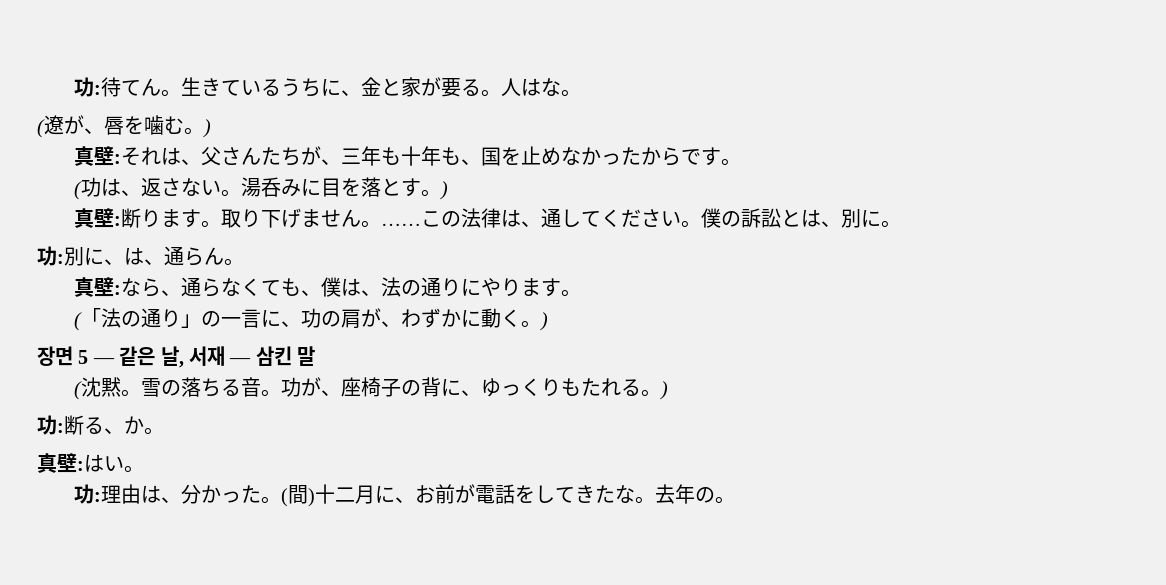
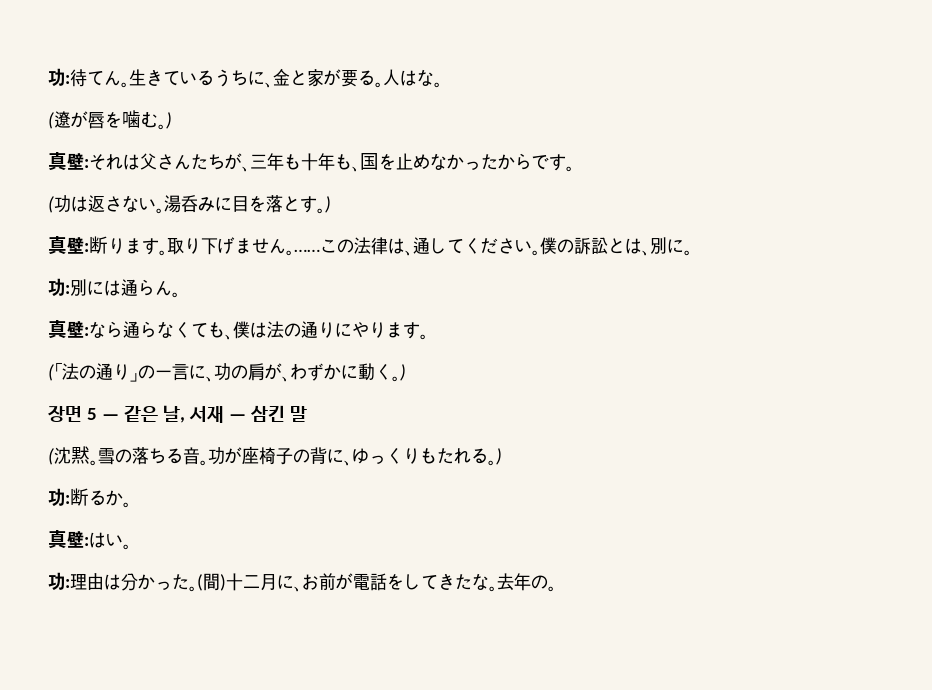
[84,128,104,134] 、 -> (88, 119) none
[180,159,201,165] 、 -> (140, 162) none
[120,190,141,196] 、 -> (88, 204) none
[104,247,164,265] 、は、 -> [104,280,121,296] は
[160,290,181,296] 、 -> (123, 329) none
[360,290,381,296] 、 -> (267, 330) none
[320,390,341,396] 、 -> (242, 455) none
[104,428,124,434] 、 -> (106, 498) none
[160,497,181,503] 、 -> (121, 582) none

